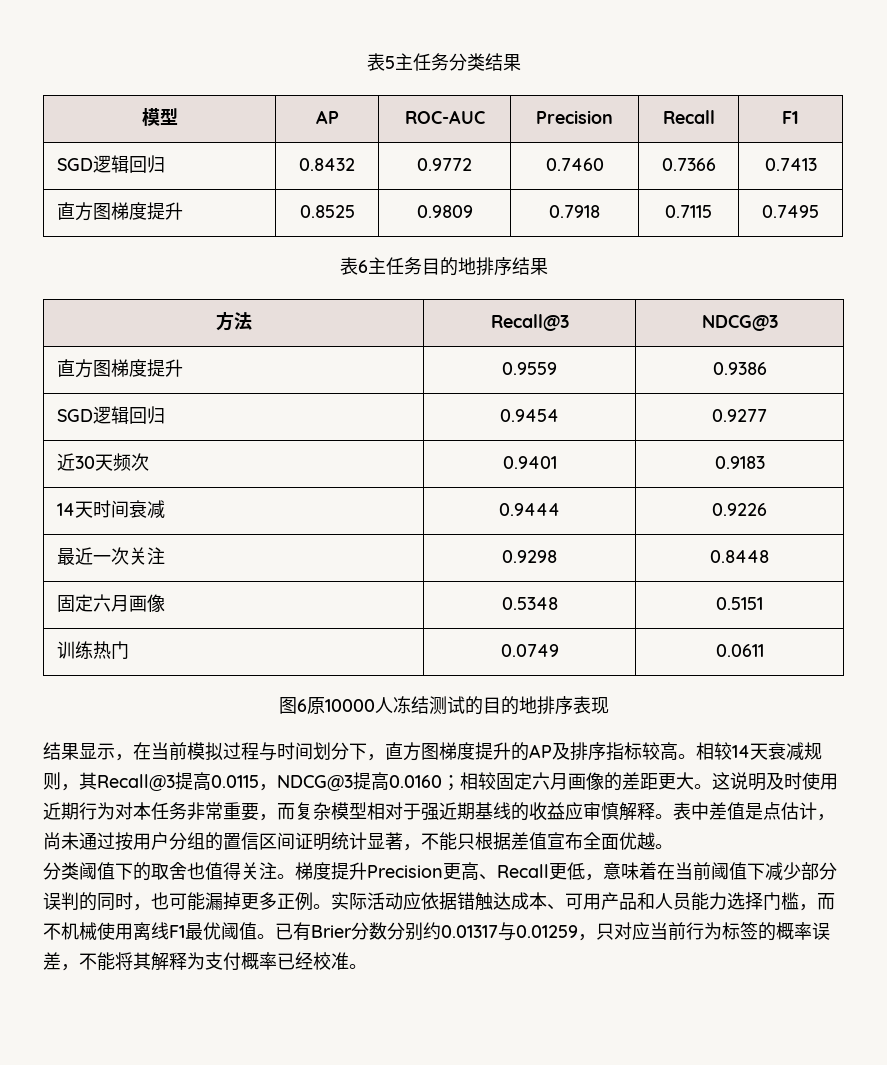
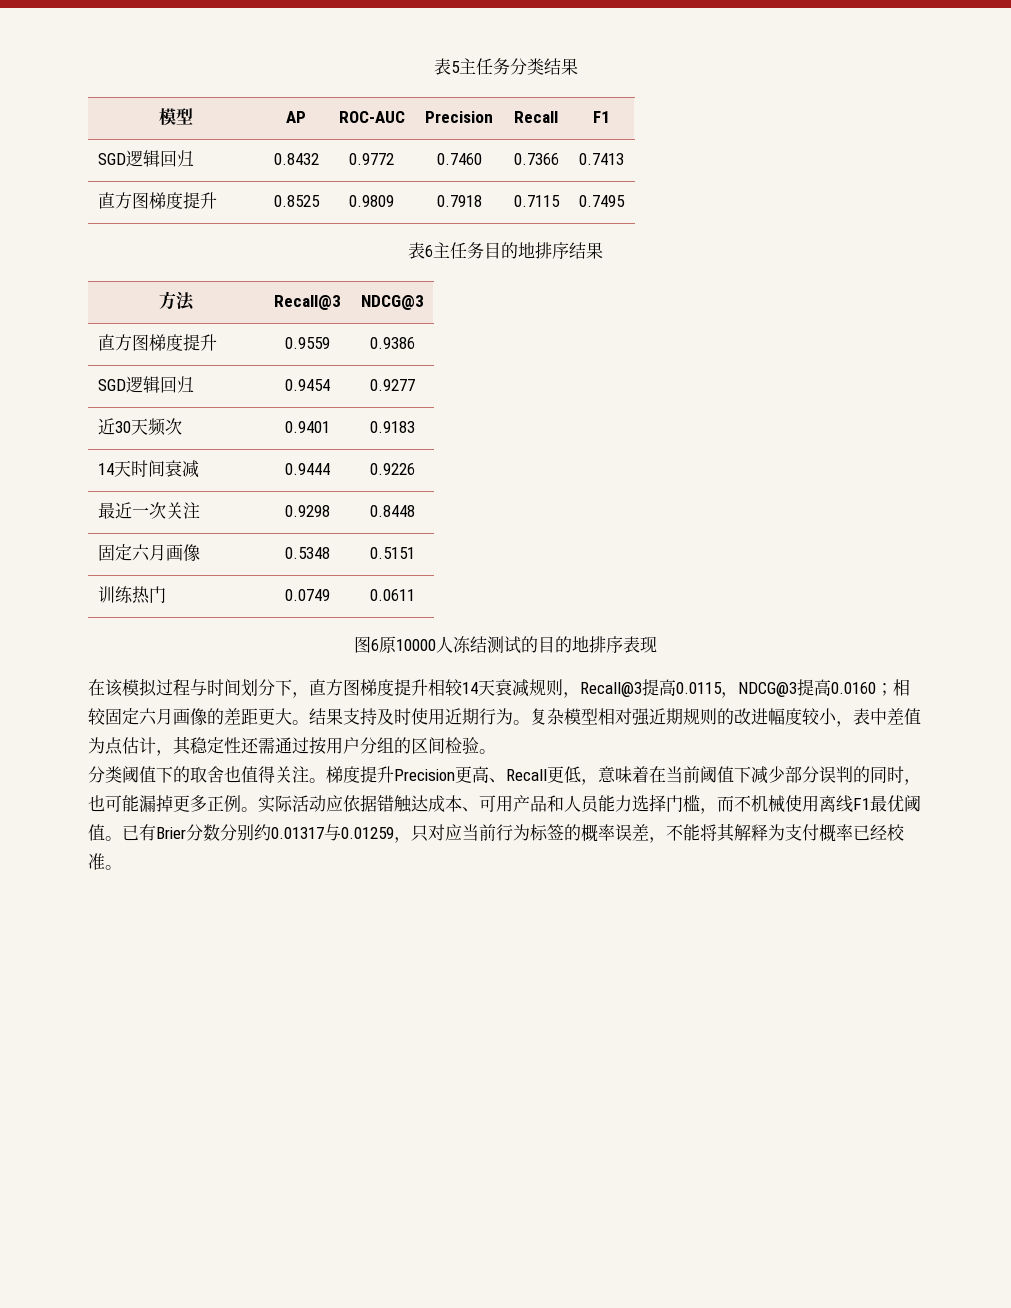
[43,742,187,761] 结果显示，在当前 -> [88,679,123,697] 在该
[511,742,696,761] 的AP及排序指标较高。 -> (428, 687) none
[79,772,97,790] 其 -> (580, 695) none
[712,772,766,791] 这说明 -> [309,708,377,725] 结果支持
[115,802,673,821] 对本任务非常重要，而复杂模型相对于强近期基线的收益应审慎解释。 -> [513,708,853,727] 。复杂模型相对强近期规则的改进幅度较小，
[745,803,763,820] 是 -> [88,737,105,754] 为
[43,832,79,850] 尚未 -> [173,736,275,755] 其稳定性还需
[223,832,655,851] 置信区间证明统计显著，不能只根据差值宣布全面优越 -> [411,737,479,754] 区间检验

